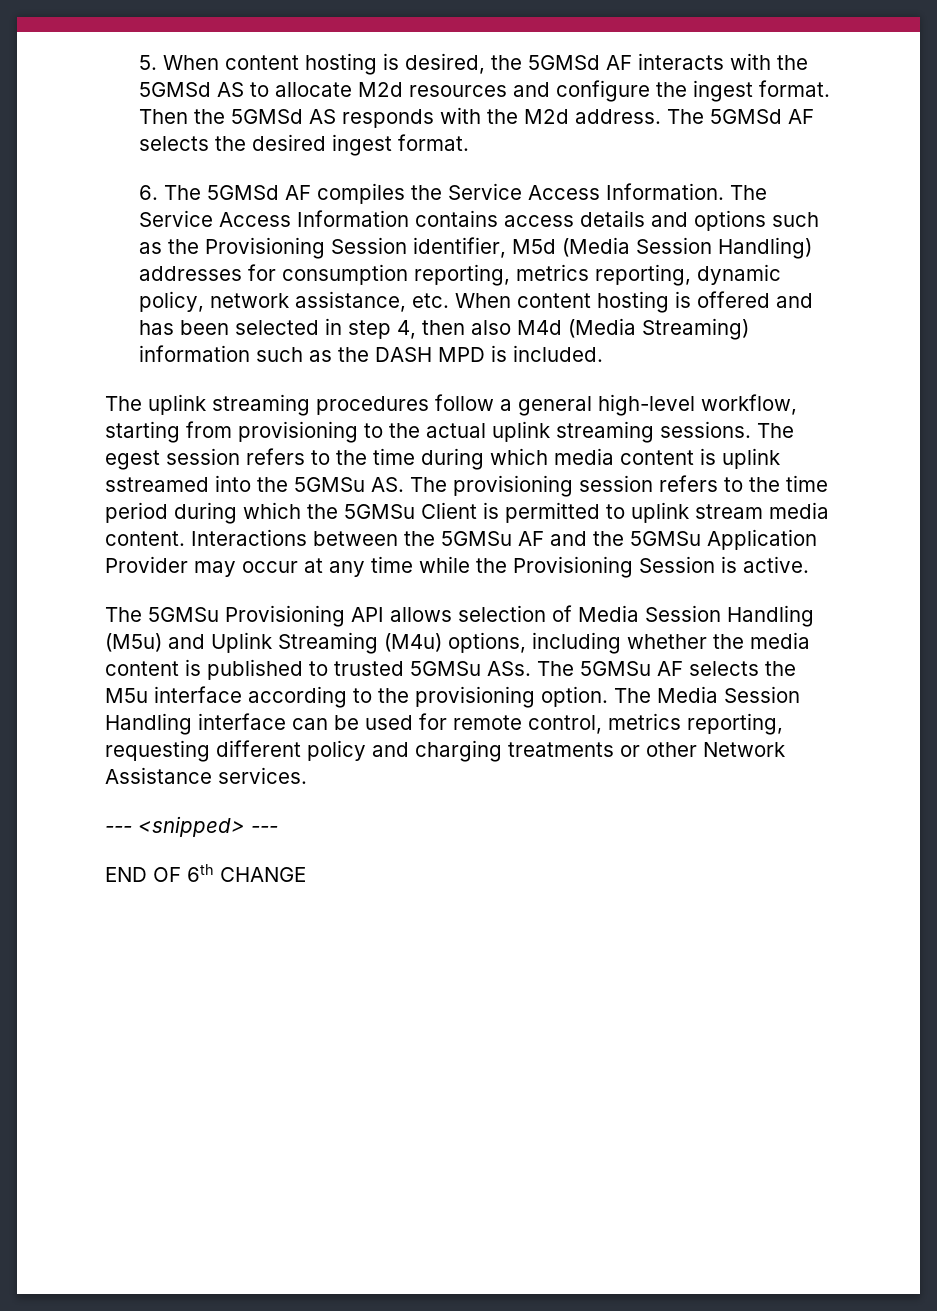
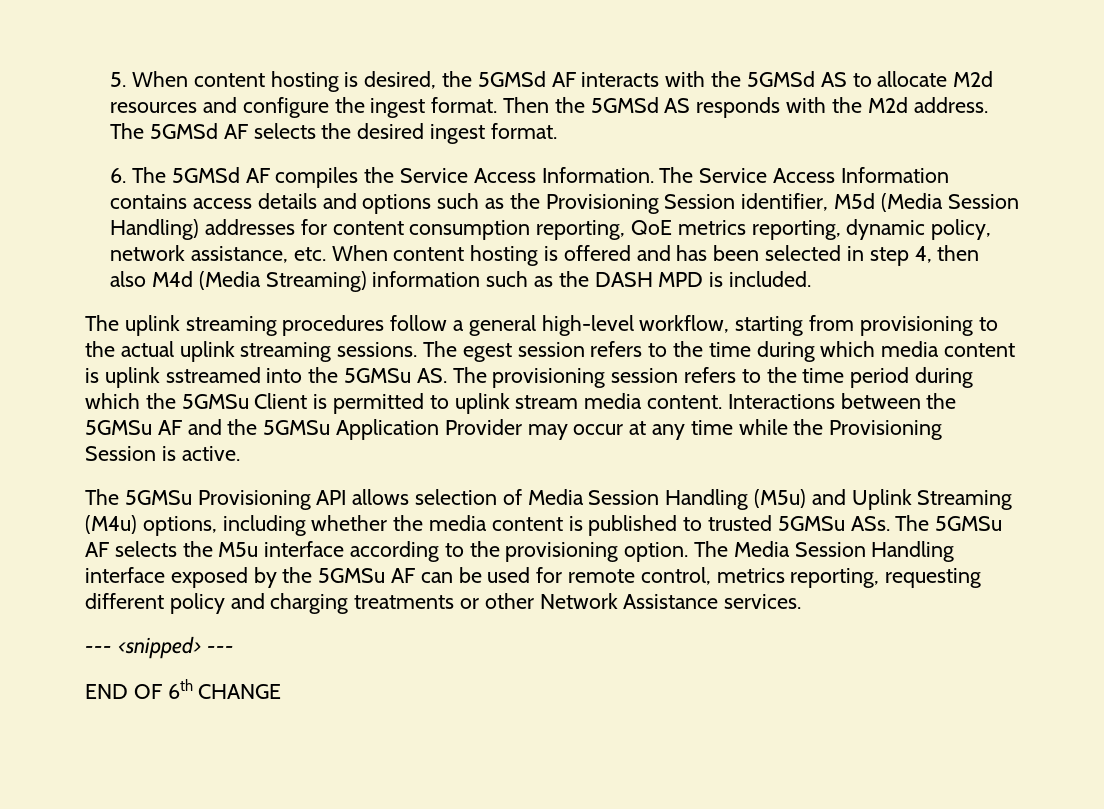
(276, 272) none -> [332,221,404,235] content
(510, 275) none -> [631,220,673,235] QoE
(286, 721) none -> [170,567,416,588] exposed by the 5GMSu AF

